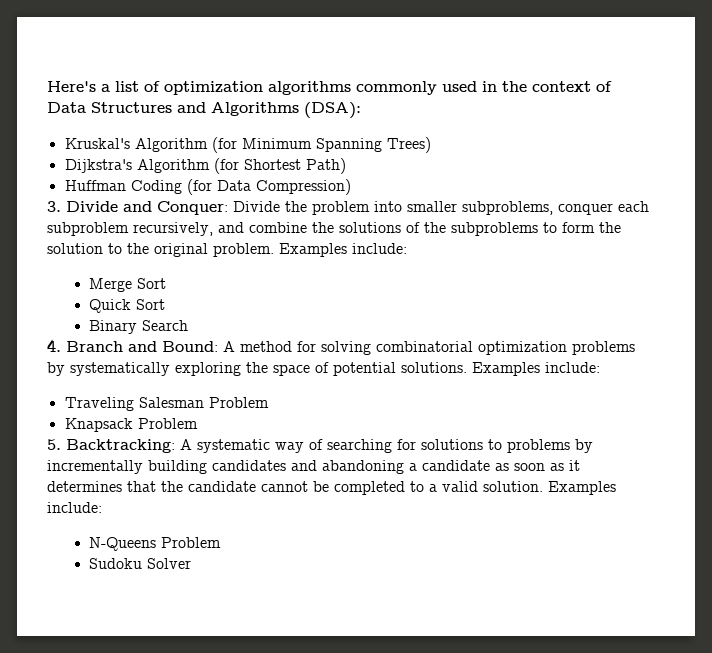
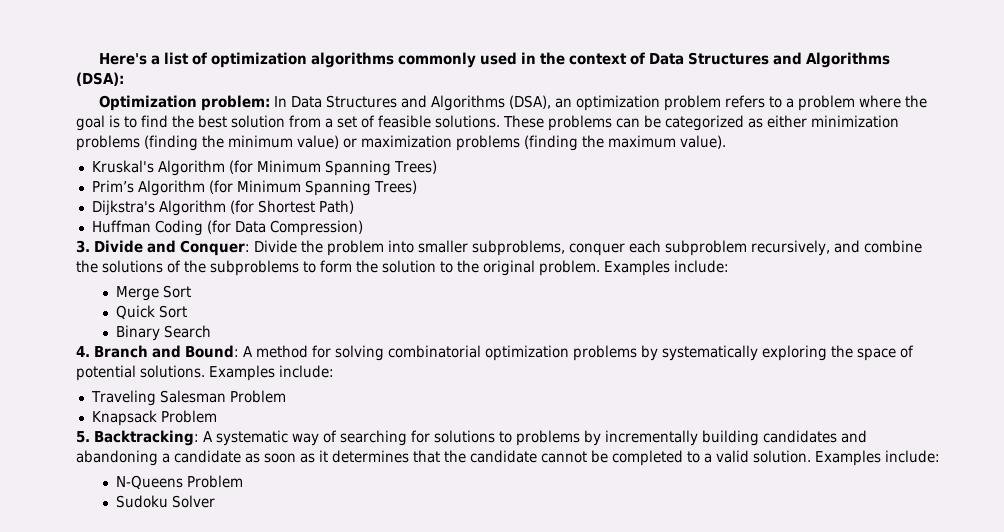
(361, 110) none -> [98,95,927,111] [76,115,899,131] [76,135,726,151] // Optimization problem: In Data Structures and Algorithms (DSA), an optimization problem refers to a problem where the goal is to find the best solution from a set of feasible solutions. These problems can be categorized as either minimization problems (finding the minimum value) or maximization problems (finding the maximum value).
(431, 145) none -> [91,180,417,196] // Prim’s Algorithm (for Minimum Spanning Trees)

